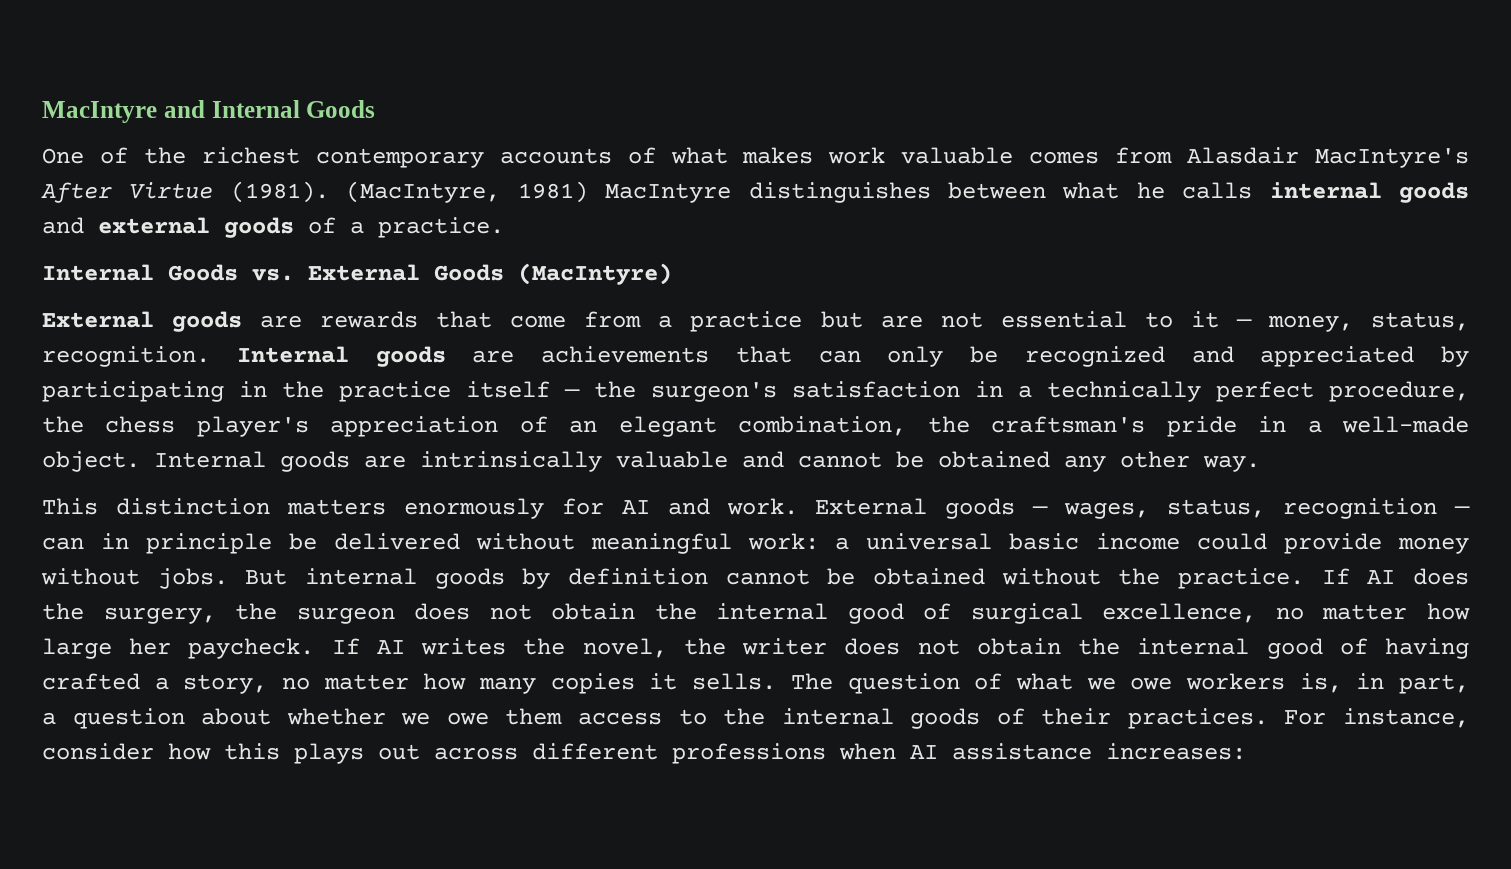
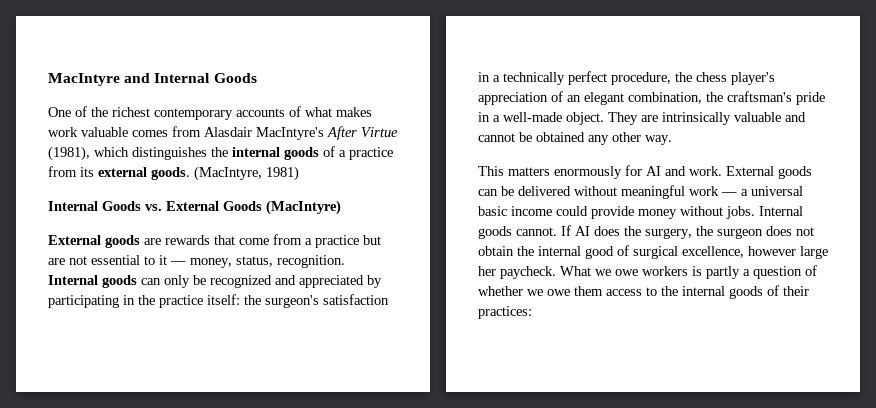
[230,181,1470,203] [42,217,504,238] (1981). (MacIntyre, 1981) MacIntyre distinguishes between what he calls internal goods and external goods of a practice. -> [48,146,393,161] [48,166,299,181] (1981), which distinguishes the internal goods of a practice from its external goods. (MacIntyre, 1981)
[472,346,792,363] are achievements that -> (137, 281) none
[466,381,580,398] itself — -> [207,294,240,305] itself:
[154,451,350,472] Internal goods -> [608,112,638,125] They
[115,498,270,515] distinction -> (504, 171) none
[1032,498,1470,519] [42,533,272,554] — wages, status, recognition — can in principle -> [478,189,498,196] can
[747,533,819,550] work: -> [689,186,737,196] work —
[245,568,1304,589] But internal goods by definition cannot be obtained without the practice. -> [759,206,803,216] [478,226,557,239] Internal goods cannot.
[1275,603,1470,620] [42,638,1470,659] [42,673,1470,694] no matter how large her paycheck. If AI writes the novel, the writer does not obtain the internal good of having crafted a story, no matter how many copies it sells. The question of what we owe workers is, in part, -> [748,246,828,259] [478,266,740,279] however large her paycheck. What we owe workers is partly
[201,708,272,725] about -> [805,265,817,276] of
[1127,708,1469,729] [42,743,1246,764] practices. For instance, consider how this plays out across different professions when AI assistance increases: -> [478,306,532,319] practices:

